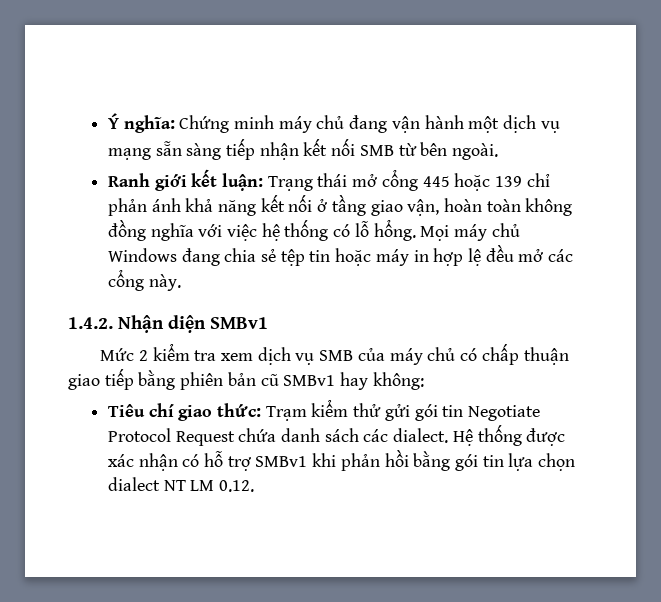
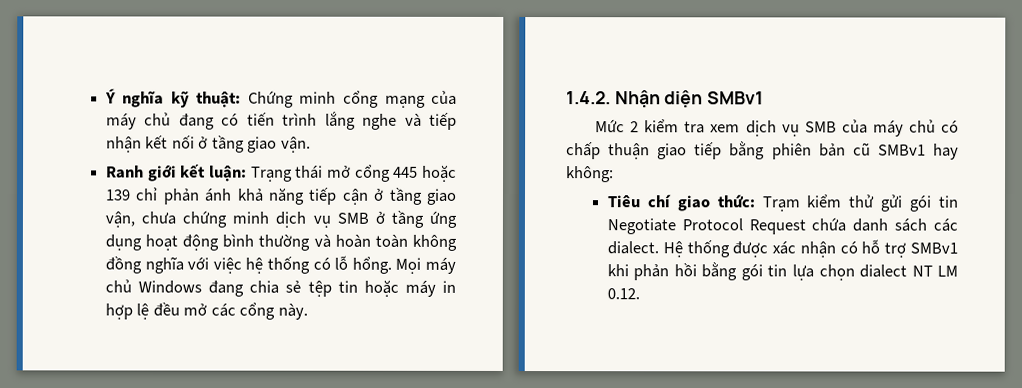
[123,115,560,133] [107,138,499,160] nghĩa: Chứng minh máy chủ đang vận hành một dịch vụ mạng sẵn sàng tiếp nhận kết nối SMB từ bên ngoài. -> [122,90,457,108] [105,111,458,130] [105,135,311,153] nghĩa kỹ thuật: Chứng minh cổng mạng của máy chủ đang có tiến trình lắng nghe và tiếp nhận kết nối ở tầng giao vận.
[260,194,313,212] kết nối -> [308,187,369,205] tiếp cận
(440, 207) none -> [141,210,458,228] [104,233,331,251] chưa chứng minh dịch vụ SMB ở tầng ứng dụng hoạt động bình thường và

